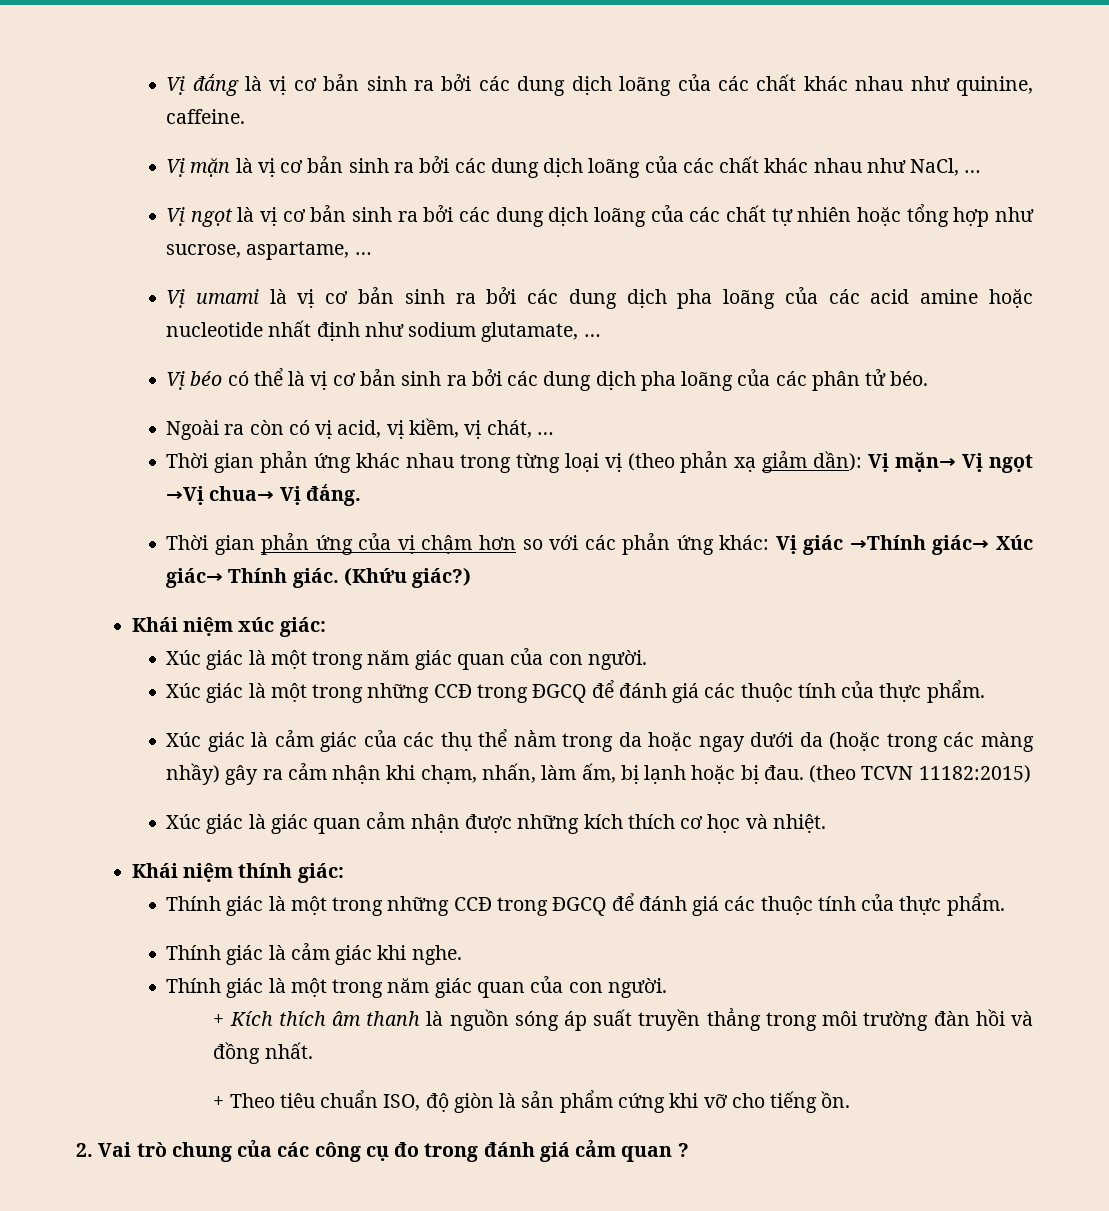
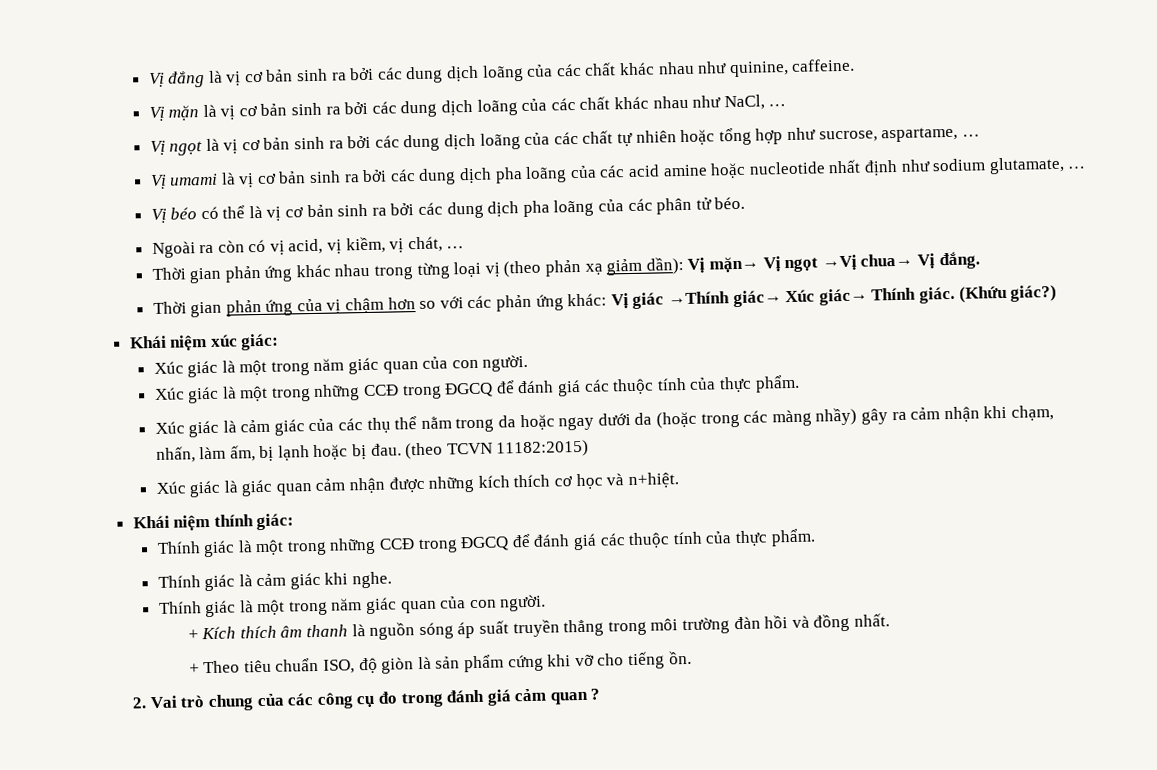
[772,814,826,833] nhiệt. -> [627,472,679,489] n+hiệt.

